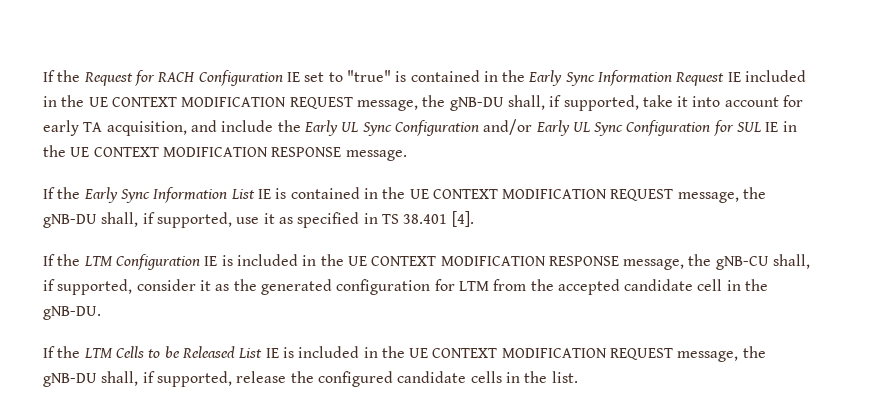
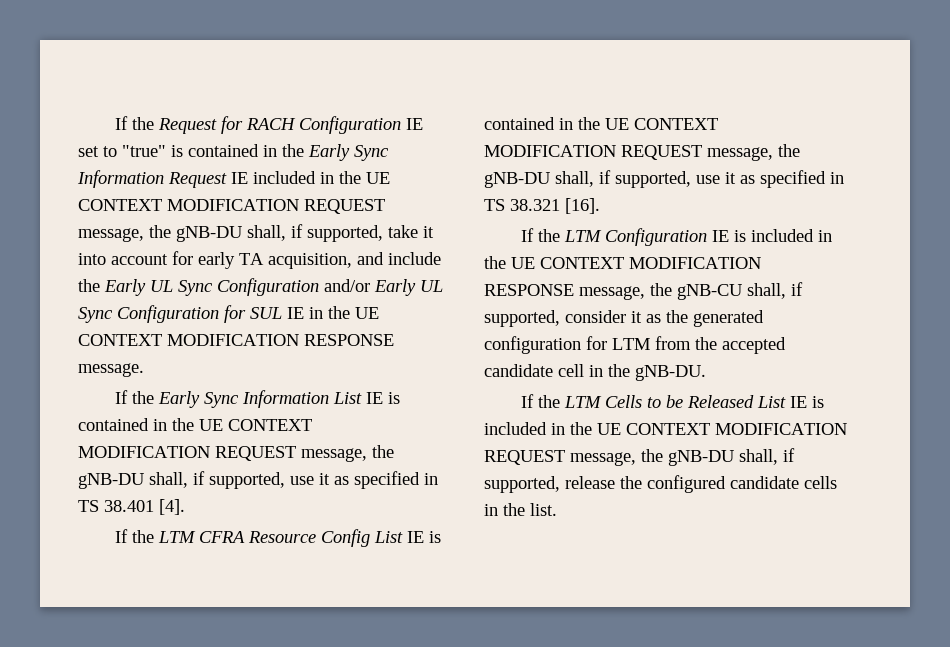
(474, 219) none -> [115,529,442,547] [484,117,718,130] [484,144,800,161] [484,170,844,188] [484,198,600,214] // If the LTM CFRA Resource Config List IE is contained in the UE CONTEXT MODIFICATION REQUEST message, the gNB-DU shall, if supported, use it as specified in TS 38.321 [16].

